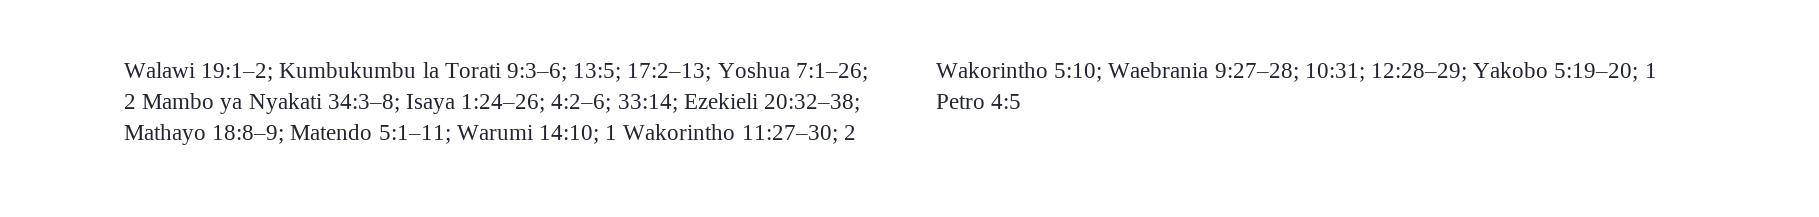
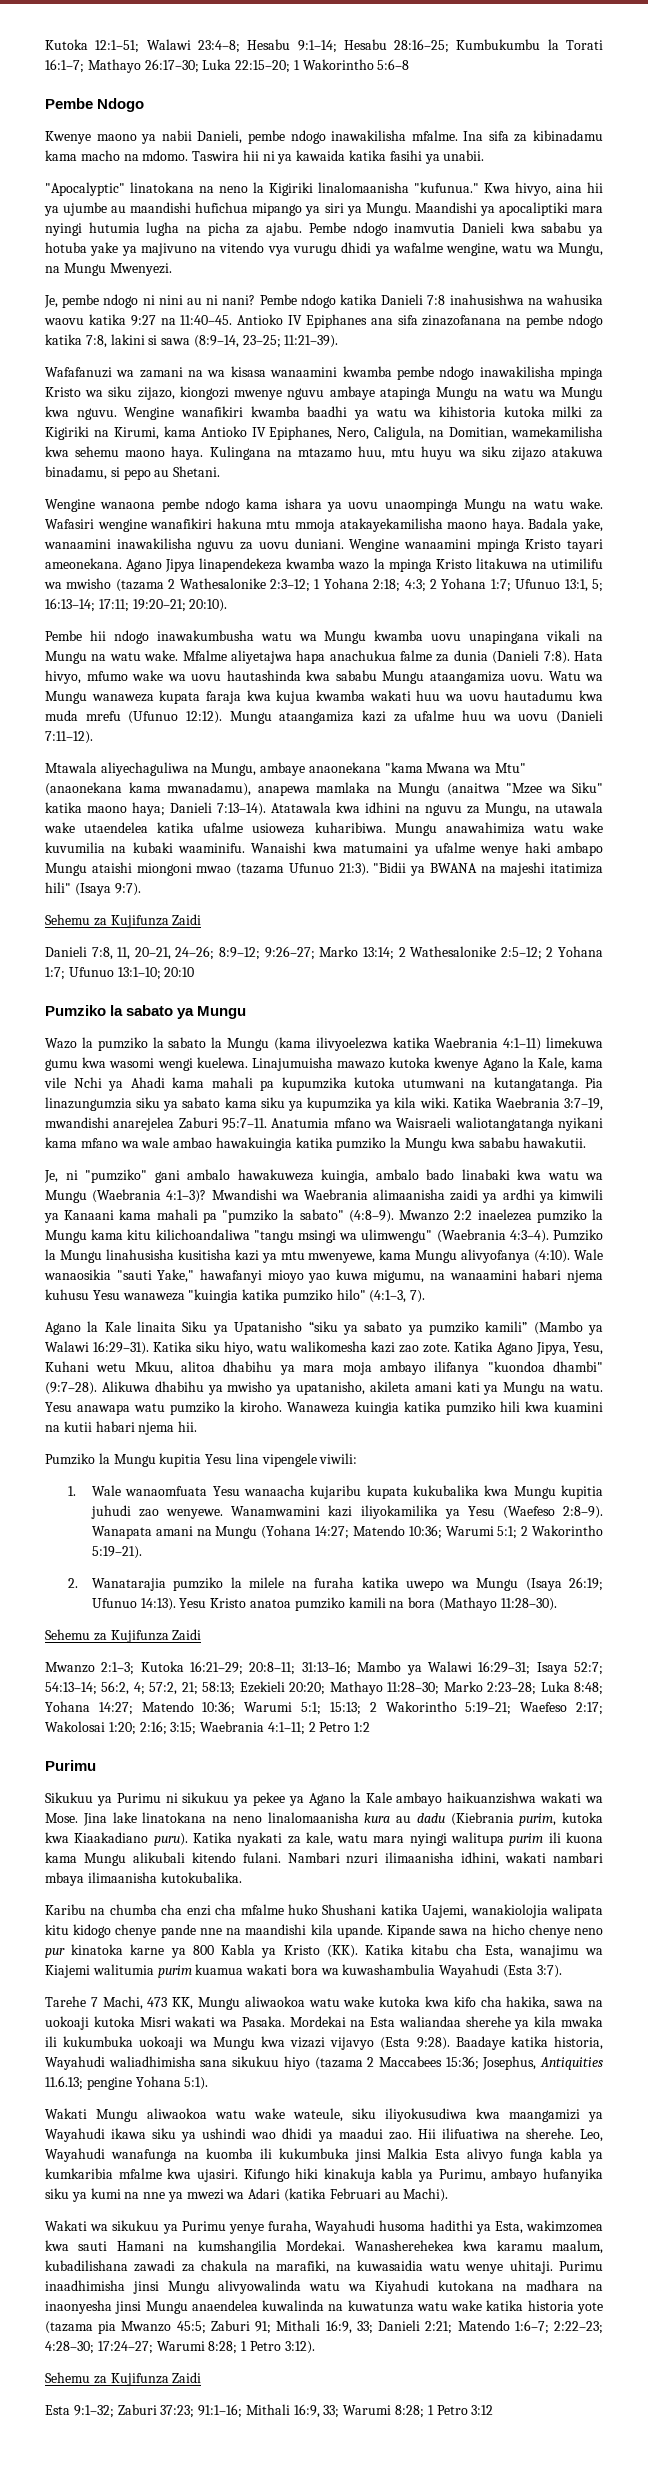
[124,62,868,82] [124,93,861,114] [124,124,856,145] [936,62,1657,82] [936,94,1022,109] Walawi 19:1–2; Kumbukumbu la Torati 9:3–6; 13:5; 17:2–13; Yoshua 7:1–26; 2 Mambo ya Nyakati 34:3–8; Isaya 1:24–26; 4:2–6; 33:14; Ezekieli 20:32–38; Mathayo 18:8–9; Matendo 5:1–11; Warumi 14:10; 1 Wakorintho 11:27–30; 2 Wakorintho 5:10; Waebrania 9:27–28; 10:31; 12:28–29; Yakobo 5:19–20; 1 Petro 4:5 -> [45,39,603,53] [45,59,410,73] [45,98,145,112] [45,130,603,144] [45,150,485,164] [45,182,603,196] [44,202,604,216] [45,222,603,236] [45,242,603,256] [45,263,172,276] [44,294,603,308] [44,314,604,328] [45,334,339,348] [45,366,603,380] [45,386,603,400] [45,406,604,420] [45,426,603,440] [45,446,603,460] [45,466,221,480] [45,498,603,512] [45,518,604,532] [44,538,603,552] [45,558,603,572] [44,578,603,592] [45,598,228,612] [45,630,603,644] [45,650,603,664] [45,670,603,684] [45,690,603,704] [45,710,603,724] [45,731,93,744] [45,762,527,776] [45,782,603,796] [45,802,603,816] [44,822,603,836] [45,842,603,856] [45,862,603,876] [45,882,141,896] [45,914,202,928] [45,946,604,960] [45,967,195,980] [45,1005,247,1019] [45,1037,603,1051] [45,1057,604,1071] [44,1077,603,1091] [45,1097,603,1111] [45,1117,603,1131] [45,1137,587,1151] [44,1169,603,1183] [45,1189,603,1203] [44,1209,603,1223] [45,1229,603,1243] [45,1249,603,1263] [44,1269,603,1283] [45,1289,426,1303] [45,1321,603,1335] [45,1341,603,1355] [45,1361,603,1375] [45,1381,603,1395] [45,1401,603,1415] [45,1421,198,1435] [45,1453,358,1467] [68,1485,603,1499] [90,1505,603,1519] [91,1525,603,1539] [91,1546,142,1559] [68,1577,604,1591] [91,1597,557,1611] [45,1629,202,1643] [45,1661,604,1675] [45,1681,603,1695] [45,1701,603,1715] [45,1721,371,1735] [45,1760,96,1771] [45,1792,603,1806] [45,1812,603,1826] [45,1832,604,1846] [45,1852,603,1866] [45,1872,242,1886] [45,1904,603,1918] [45,1924,603,1938] [45,1944,603,1958] [45,1964,562,1978] [45,1996,603,2010] [45,2016,603,2030] [45,2036,603,2050] [45,2056,603,2070] [45,2076,209,2090] [45,2108,603,2122] [45,2128,603,2142] [45,2148,604,2162] [45,2168,603,2182] [45,2188,449,2202] [45,2220,604,2234] [45,2240,604,2254] [45,2260,603,2274] [45,2280,603,2294] [45,2300,603,2314] [45,2320,603,2334] [45,2341,315,2354] [45,2372,202,2386] [45,2404,494,2418] Kutoka 12:1–51; Walawi 23:4–8; Hesabu 9:1–14; Hesabu 28:16–25; Kumbukumbu la Torati 16:1–7; Mathayo 26:17–30; Luka 22:15–20; 1 Wakorintho 5:6–8 // Pembe Ndogo // Kwenye maono ya nabii Danieli, pembe ndogo inawakilisha mfalme. Ina sifa za kibinadamu kama macho na mdomo. Taswira hii ni ya kawaida katika fasihi ya unabii. // "Apocalyptic" linatokana na neno la Kigiriki linalomaanisha "kufunua." Kwa hivyo, aina hii ya ujumbe au maandishi hufichua mipango ya siri ya Mungu. Maandishi ya apocaliptiki mara nyingi hutumia lugha na picha za ajabu. Pembe ndogo inamvutia Danieli kwa sababu ya hotuba yake ya majivuno na vitendo vya vurugu dhidi ya wafalme wengine, watu wa Mungu, na Mungu Mwenyezi. // Je, pembe ndogo ni nini au ni nani? Pembe ndogo katika Danieli 7:8 inahusishwa na wahusika waovu katika 9:27 na 11:40–45. Antioko IV Epiphanes ana sifa zinazofanana na pembe ndogo katika 7:8, lakini si sawa (8:9–14, 23–25; 11:21–39). // Wafafanuzi wa zamani na wa kisasa wanaamini kwamba pembe ndogo inawakilisha mpinga Kristo wa siku zijazo, kiongozi mwenye nguvu ambaye atapinga Mungu na watu wa Mungu kwa nguvu. Wengine wanafikiri kwamba baadhi ya watu wa kihistoria kutoka milki za Kigiriki na Kirumi, kama Antioko IV Epiphanes, Nero, Caligula, na Domitian, wamekamilisha kwa sehemu maono haya. Kulingana na mtazamo huu, mtu huyu wa siku zijazo atakuwa binadamu, si pepo au Shetani. // Wengine wanaona pembe ndogo kama ishara ya uovu unaompinga Mungu na watu wake. Wafasiri wengine wanafikiri hakuna mtu mmoja atakayekamilisha maono haya. Badala yake, wanaamini inawakilisha nguvu za uovu duniani. Wengine wanaamini mpinga Kristo tayari ameonekana. Agano Jipya linapendekeza kwamba wazo la mpinga Kristo litakuwa na utimilifu wa mwisho (tazama 2 Wathesalonike 2:3–12; 1 Yohana 2:18; 4:3; 2 Yohana 1:7; Ufunuo 13:1, 5; 16:13–14; 17:11; 19:20–21; 20:10). // Pembe hii ndogo inawakumbusha watu wa Mungu kwamba uovu unapingana vikali na Mungu na watu wake. Mfalme aliyetajwa hapa anachukua falme za dunia (Danieli 7:8). Hata hivyo, mfumo wake wa uovu hautashinda kwa sababu Mungu ataangamiza uovu. Watu wa Mungu wanaweza kupata faraja kwa kujua kwamba wakati huu wa uovu hautadumu kwa muda mrefu (Ufunuo 12:12). Mungu ataangamiza kazi za ufalme huu wa uovu (Danieli 7:11–12). // Mtawala aliyechaguliwa na Mungu, ambaye anaonekana "kama Mwana wa Mtu" (anaonekana kama mwanadamu), anapewa mamlaka na Mungu (anaitwa "Mzee wa Siku" katika maono haya; Danieli 7:13–14). Atatawala kwa idhini na nguvu za Mungu, na utawala wake utaendelea katika ufalme usioweza kuharibiwa. Mungu anawahimiza watu wake kuvumilia na kubaki waaminifu. Wanaishi kwa matumaini ya ufalme wenye haki ambapo Mungu ataishi miongoni mwao (tazama Ufunuo 21:3). "Bidii ya BWANA na majeshi itatimiza hili" (Isaya 9:7). // Sehemu za Kujifunza Zaidi // Danieli 7:8, 11, 20–21, 24–26; 8:9–12; 9:26–27; Marko 13:14; 2 Wathesalonike 2:5–12; 2 Yohana 1:7; Ufunuo 13:1–10; 20:10 // Pumziko la sabato ya Mungu // Wazo la pumziko la sabato la Mungu (kama ilivyoelezwa katika Waebrania 4:1–11) limekuwa gumu kwa wasomi wengi kuelewa. Linajumuisha mawazo kutoka kwenye Agano la Kale, kama vile Nchi ya Ahadi kama mahali pa kupumzika kutoka utumwani na kutangatanga. Pia linazungumzia siku ya sabato kama siku ya kupumzika ya kila wiki. Katika Waebrania 3:7–19, mwandishi anarejelea Zaburi 95:7–11. Anatumia mfano wa Waisraeli waliotangatanga nyikani kama mfano wa wale ambao hawakuingia katika pumziko la Mungu kwa sababu hawakutii. // Je, ni "pumziko" gani ambalo hawakuweza kuingia, ambalo bado linabaki kwa watu wa Mungu (Waebrania 4:1–3)? Mwandishi wa Waebrania alimaanisha zaidi ya ardhi ya kimwili ya Kanaani kama mahali pa "pumziko la sabato" (4:8–9). Mwanzo 2:2 inaelezea pumziko la Mungu kama kitu kilichoandaliwa "tangu msingi wa ulimwengu" (Waebrania 4:3–4). Pumziko la Mungu linahusisha kusitisha kazi ya mtu mwenyewe, kama Mungu alivyofanya (4:10). Wale wanaosikia "sauti Yake," hawafanyi mioyo yao kuwa migumu, na wanaamini habari njema kuhusu Yesu wanaweza "kuingia katika pumziko hilo" (4:1–3, 7). // Agano la Kale linaita Siku ya Upatanisho “siku ya sabato ya pumziko kamili” (Mambo ya Walawi 16:29–31). Katika siku hiyo, watu walikomesha kazi zao zote. Katika Agano Jipya, Yesu, Kuhani wetu Mkuu, alitoa dhabihu ya mara moja ambayo ilifanya "kuondoa dhambi" (9:7–28). Alikuwa dhabihu ya mwisho ya upatanisho, akileta amani kati ya Mungu na watu. Yesu anawapa watu pumziko la kiroho. Wanaweza kuingia katika pumziko hili kwa kuamini na kutii habari njema hii. // Pumziko la Mungu kupitia Yesu lina vipengele viwili: // 1. Wale wanaomfuata Yesu wanaacha kujaribu kupata kukubalika kwa Mungu kupitia juhudi zao wenyewe. Wanamwamini kazi iliyokamilika ya Yesu (Waefeso 2:8–9). Wanapata amani na Mungu (Yohana 14:27; Matendo 10:36; Warumi 5:1; 2 Wakorintho 5:19–21). // 2. Wanatarajia pumziko la milele na furaha katika uwepo wa Mungu (Isaya 26:19; Ufunuo 14:13). Yesu Kristo anatoa pumziko kamili na bora (Mathayo 11:28–30). // Sehemu za Kujifunza Zaidi // Mwanzo 2:1–3; Kutoka 16:21–29; 20:8–11; 31:13–16; Mambo ya Walawi 16:29–31; Isaya 52:7; 54:13–14; 56:2, 4; 57:2, 21; 58:13; Ezekieli 20:20; Mathayo 11:28–30; Marko 2:23–28; Luka 8:48; Yohana 14:27; Matendo 10:36; Warumi 5:1; 15:13; 2 Wakorintho 5:19–21; Waefeso 2:17; Wakolosai 1:20; 2:16; 3:15; Waebrania 4:1–11; 2 Petro 1:2 // Purimu // Sikukuu ya Purimu ni sikukuu ya pekee ya Agano la Kale ambayo haikuanzishwa wakati wa Mose. Jina lake linatokana na neno linalomaanisha kura au dadu (Kiebrania purim, kutoka kwa Kiaakadiano puru). Katika nyakati za kale, watu mara nyingi walitupa purim ili kuona kama Mungu alikubali kitendo fulani. Nambari nzuri ilimaanisha idhini, wakati nambari mbaya ilimaanisha kutokubalika. // Karibu na chumba cha enzi cha mfalme huko Shushani katika Uajemi, wanakiolojia walipata kitu kidogo chenye pande nne na maandishi kila upande. Kipande sawa na hicho chenye neno pur kinatoka karne ya 800 Kabla ya Kristo (KK). Katika kitabu cha Esta, wanajimu wa Kiajemi walitumia purim kuamua wakati bora wa kuwashambulia Wayahudi (Esta 3:7). // Tarehe 7 Machi, 473 KK, Mungu aliwaokoa watu wake kutoka kwa kifo cha hakika, sawa na uokoaji kutoka Misri wakati wa Pasaka. Mordekai na Esta waliandaa sherehe ya kila mwaka ili kukumbuka uokoaji wa Mungu kwa vizazi vijavyo (Esta 9:28). Baadaye katika historia, Wayahudi waliadhimisha sana sikukuu hiyo (tazama 2 Maccabees 15:36; Josephus, Antiquities 11.6.13; pengine Yohana 5:1). // Wakati Mungu aliwaokoa watu wake wateule, siku iliyokusudiwa kwa maangamizi ya Wayahudi ikawa siku ya ushindi wao dhidi ya maadui zao. Hii ilifuatiwa na sherehe. Leo, Wayahudi wanafunga na kuomba ili kukumbuka jinsi Malkia Esta alivyo funga kabla ya kumkaribia mfalme kwa ujasiri. Kifungo hiki kinakuja kabla ya Purimu, ambayo hufanyika siku ya kumi na nne ya mwezi wa Adari (katika Februari au Machi). // Wakati wa sikukuu ya Purimu yenye furaha, Wayahudi husoma hadithi ya Esta, wakimzomea kwa sauti Hamani na kumshangilia Mordekai. Wanasherehekea kwa karamu maalum, kubadilishana zawadi za chakula na marafiki, na kuwasaidia watu wenye uhitaji. Purimu inaadhimisha jinsi Mungu alivyowalinda watu wa Kiyahudi kutokana na madhara na inaonyesha jinsi Mungu anaendelea kuwalinda na kuwatunza watu wake katika historia yote (tazama pia Mwanzo 45:5; Zaburi 91; Mithali 16:9, 33; Danieli 2:21; Matendo 1:6–7; 2:22–23; 4:28–30; 17:24–27; Warumi 8:28; 1 Petro 3:12). // Sehemu za Kujifunza Zaidi // Esta 9:1–32; Zaburi 37:23; 91:1–16; Mithali 16:9, 33; Warumi 8:28; 1 Petro 3:12

